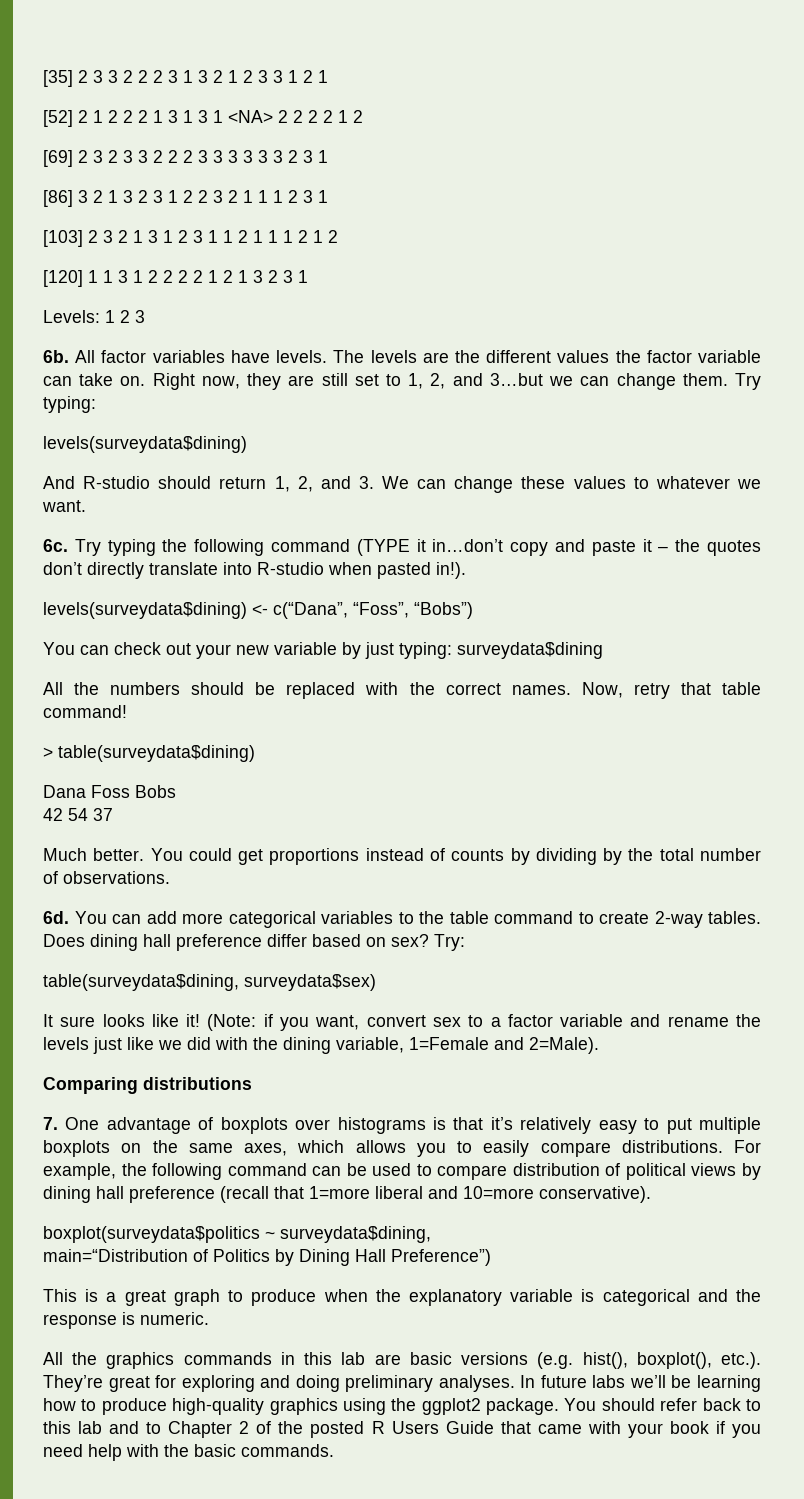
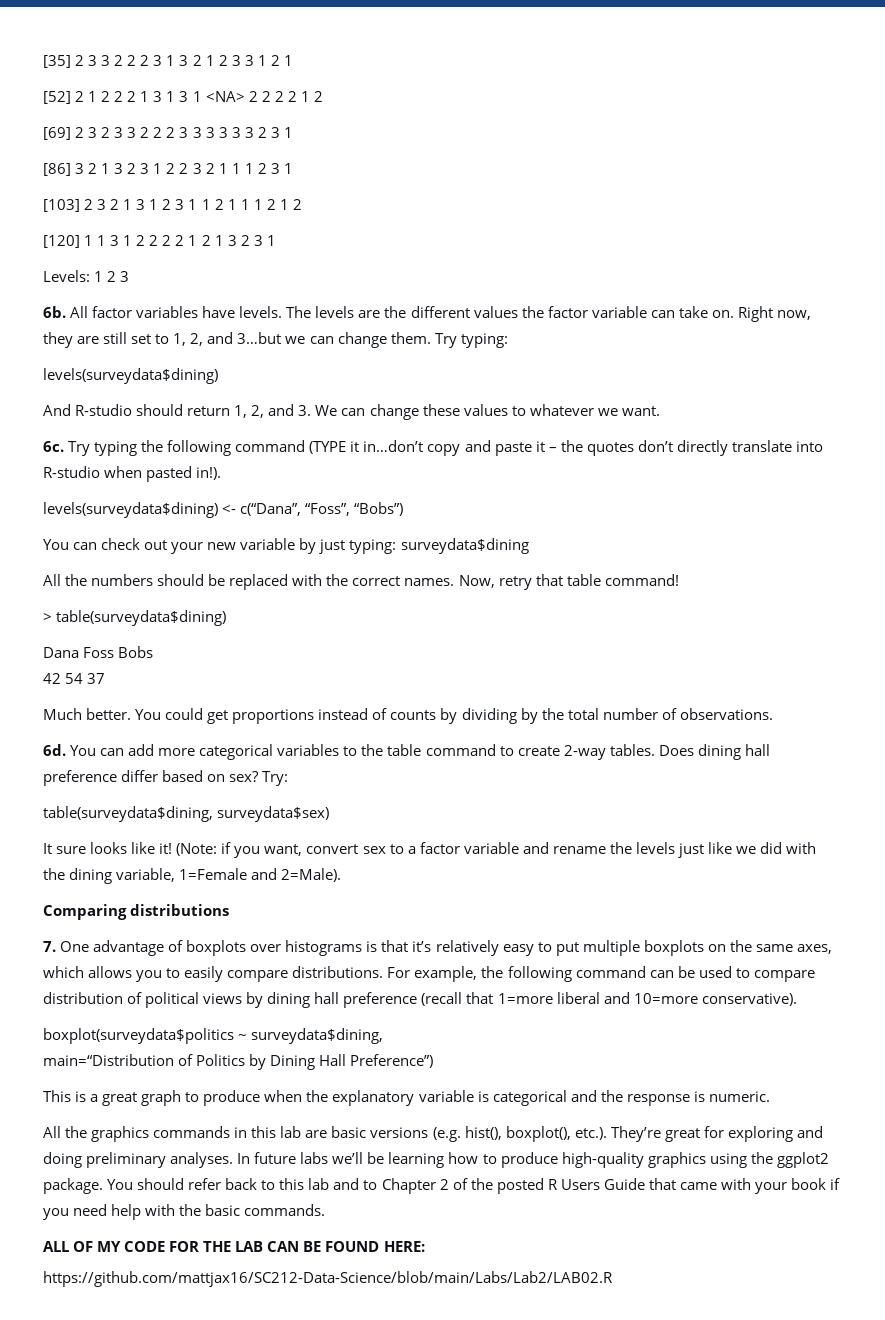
(334, 1450) none -> [43,1241,425,1252] [43,1271,613,1287] // ALL OF MY CODE FOR THE LAB CAN BE FOUND HERE: // https://github.com/mattjax16/SC212-Data-Science/blob/main/Labs/Lab2/LAB02.R

